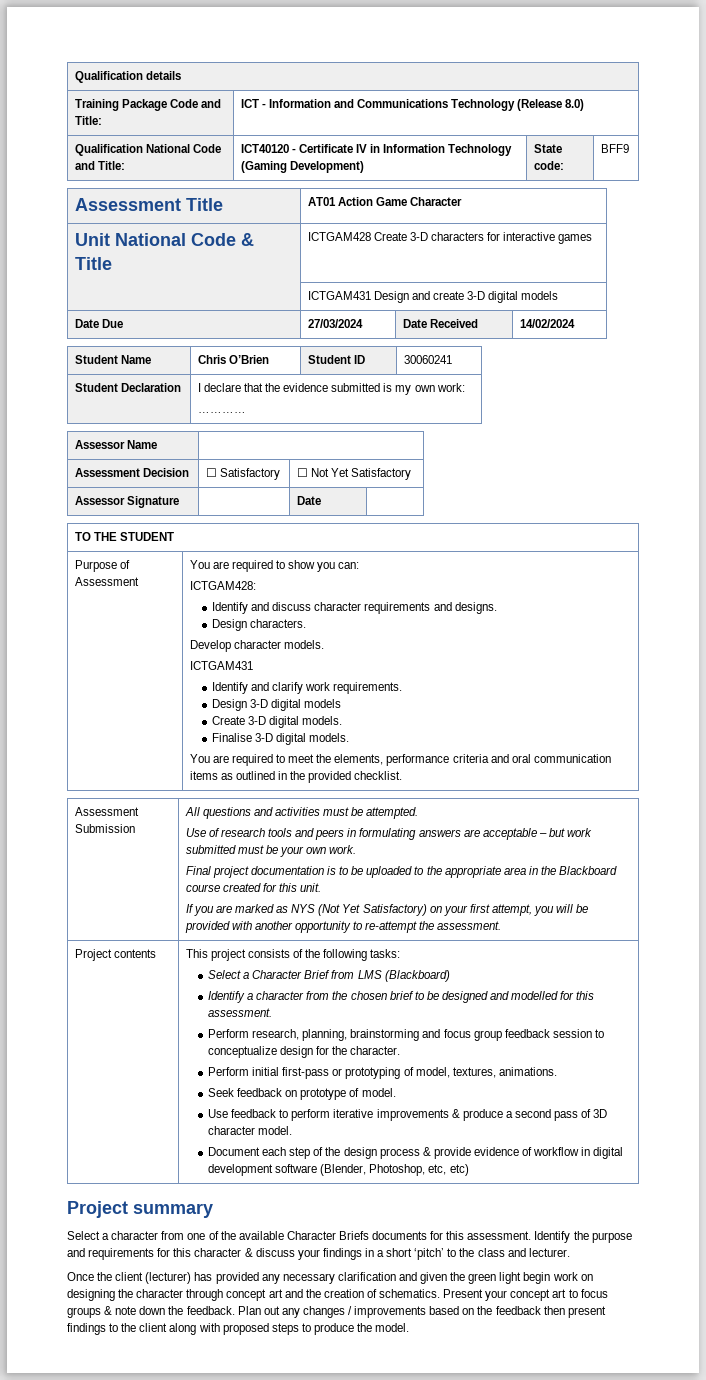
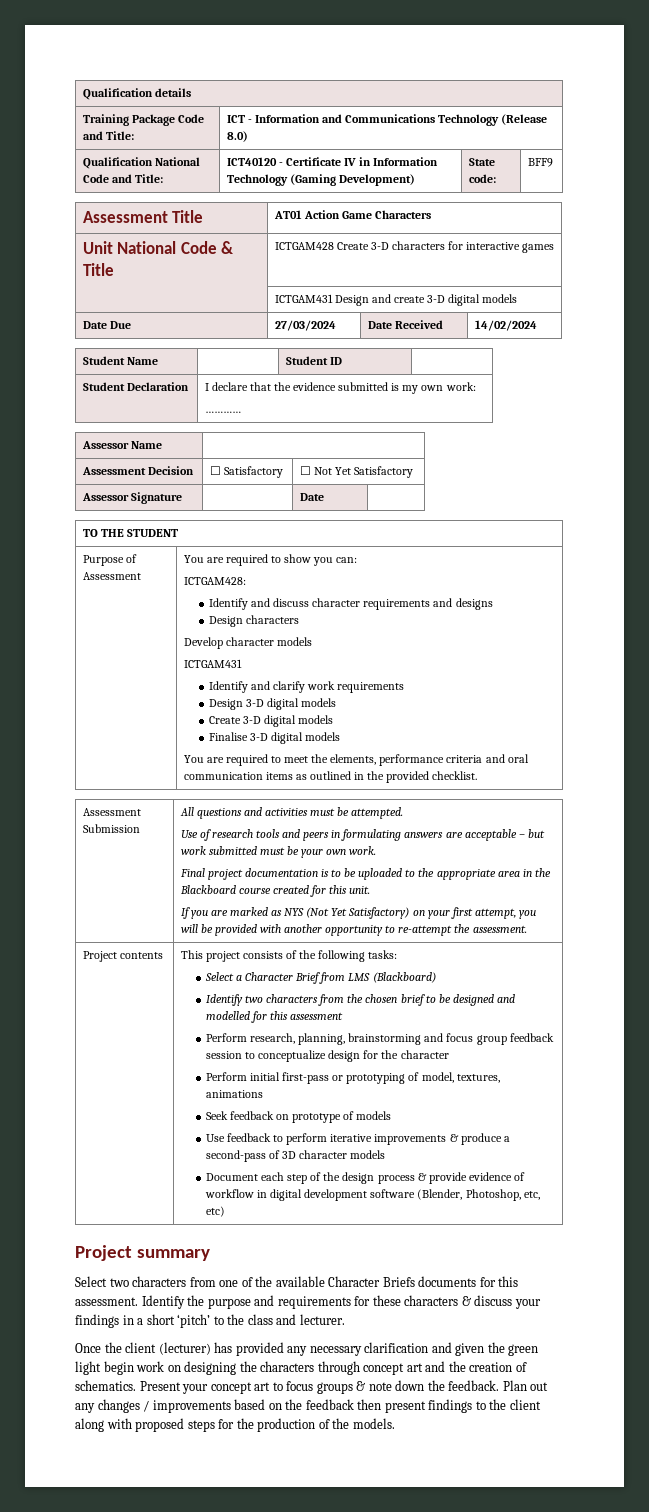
[409,197,462,206] Character -> [374,210,431,219] Characters
[197,355,269,364] Chris O’Brien -> (158, 361) none
[403,355,452,364] 30060241 -> (342, 361) none
[454,602,497,614] [211,619,307,631] designs. // Design characters. -> [455,598,493,610] [208,615,300,627] designs // Design characters
[283,640,324,649] models. -> [276,637,312,646] models
[333,682,403,694] requirements. -> [337,682,405,693] requirements
[302,716,343,725] models. -> [298,715,334,724] models
[309,733,350,742] models. -> [305,732,341,741] models
[247,991,305,1000] a character -> [245,994,319,1003] two characters
[207,1008,272,1017] assessment. -> [290,1012,344,1020] assessment
[350,1046,401,1055] character. -> [400,1050,449,1059] character
[498,1067,557,1076] animations. -> [205,1090,263,1098] animations
[361,1088,396,1097] model. -> [356,1111,392,1120] models
[514,1109,579,1121] second pass -> [205,1150,266,1162] second-pass
[258,1126,293,1135] model. -> [350,1150,386,1159] models
[102,1231,159,1240] a character -> [109,1276,187,1287] two characters
[173,1248,242,1257] this character -> [372,1295,459,1306] these characters
[136,1289,184,1298] character -> [260,1361,315,1372] characters
[301,1323,410,1335] to produce the model. -> [218,1418,395,1432] for the production of the models.

